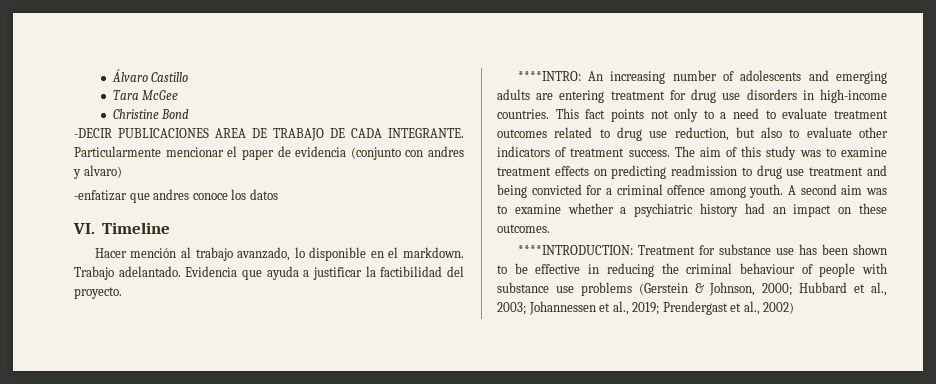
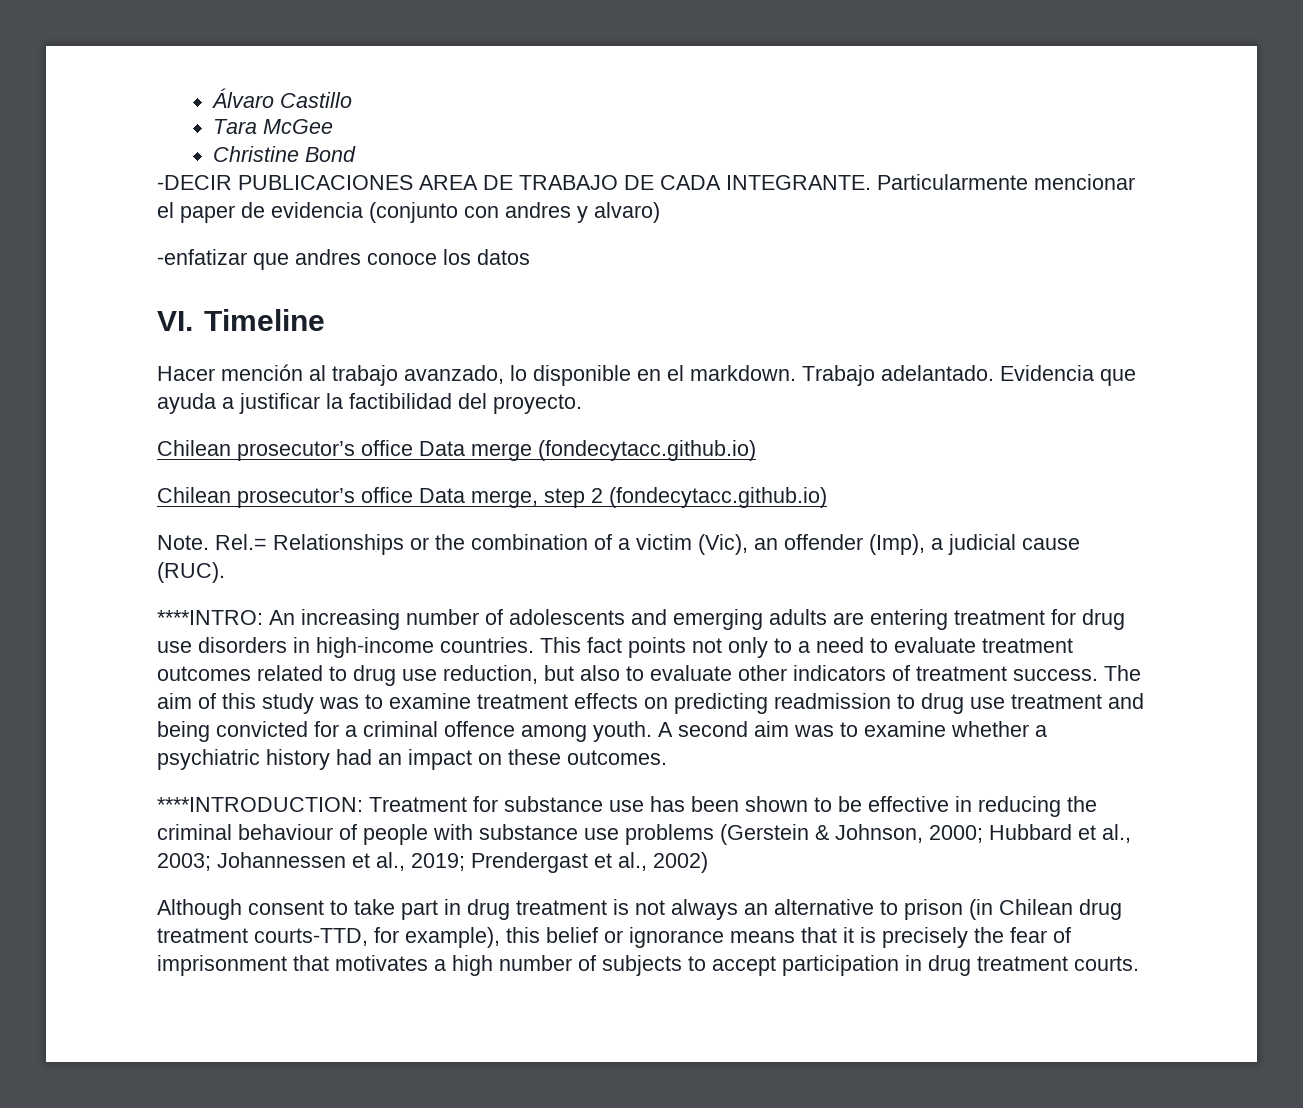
(122, 293) none -> [157,440,756,461] [157,487,827,508] [157,534,1080,555] [157,562,225,583] // Chilean prosecutor’s office Data merge (fondecytacc.github.io) // Chilean prosecutor’s office Data merge, step 2 (fondecytacc.github.io) // Note. Rel.= Relationships or the combination of a victim (Vic), an offender (Imp), a judicial cause (RUC).
(795, 308) none -> [157,899,1122,920] [157,927,1071,948] [157,955,1139,976] // Although consent to take part in drug treatment is not always an alternative to prison (in Chilean drug treatment courts-TTD, for example), this belief or ignorance means that it is precisely the fear of imprisonment that motivates a high number of subjects to accept participation in drug treatment courts.

